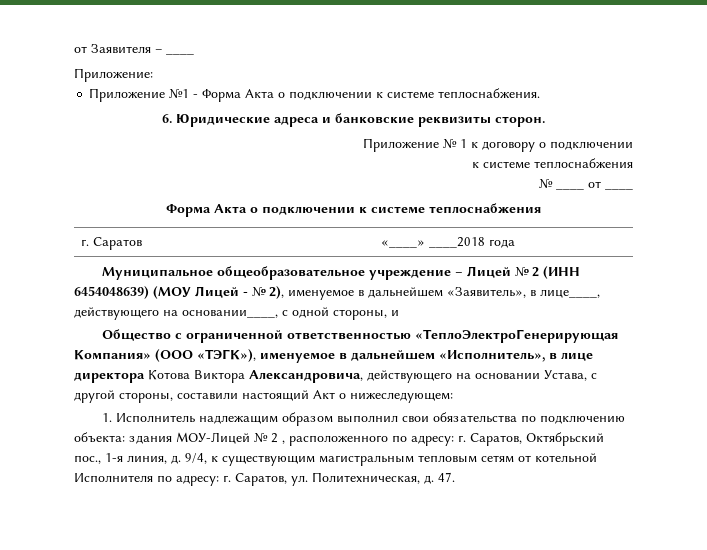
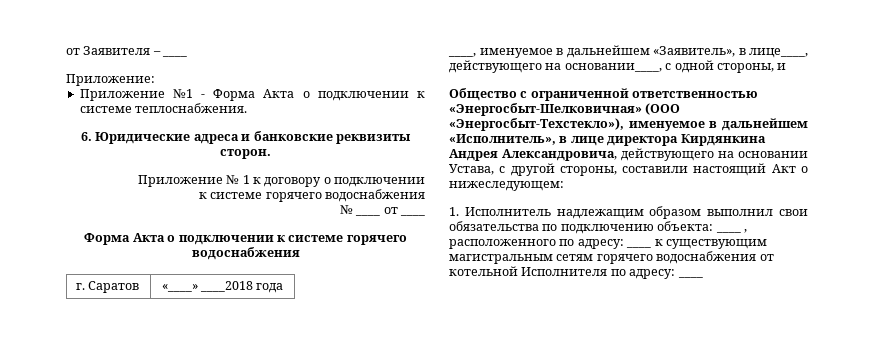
[534,158,633,168] теплоснабжения -> [265,189,425,202] горячего водоснабжения
[429,203,541,213] теплоснабжения -> [346,235,407,245] [191,247,300,260] горячего водоснабжения
[102,266,581,280] [74,286,284,299] Муниципальное общеобразовательное учреждение – Лицей № 2 (ИНН 6454048639) (МОУ Лицей - № 2), -> [448,53,476,57] ____,
[415,329,619,343] [74,349,256,362] «ТеплоЭлектроГенерирующая Компания» (ООО «ТЭГК»), -> [449,103,681,116] [449,118,624,131] «Энергосбыт-Шелковичная» (ООО «Энергосбыт-Техстекло»),
[148,370,245,383] Котова Виктора -> [680,134,766,146] [449,149,498,161] Кирдянкина Андрея
[129,432,604,446] [74,453,514,466] здания МОУ-Лицей № 2 , расположенного по адресу: г. Саратов, Октябрьский пос., 1-я линия, д. 9/4, к существующим магистральным тепловым сетям -> [715,229,747,233] [449,239,652,249] [654,239,767,249] [449,251,757,264] ____ , расположенного по адресу: ____ к существующим магистральным сетям горячего водоснабжения
[223,472,455,486] г. Саратов, ул. Политехническая, д. 47. -> [677,276,703,278] ____

